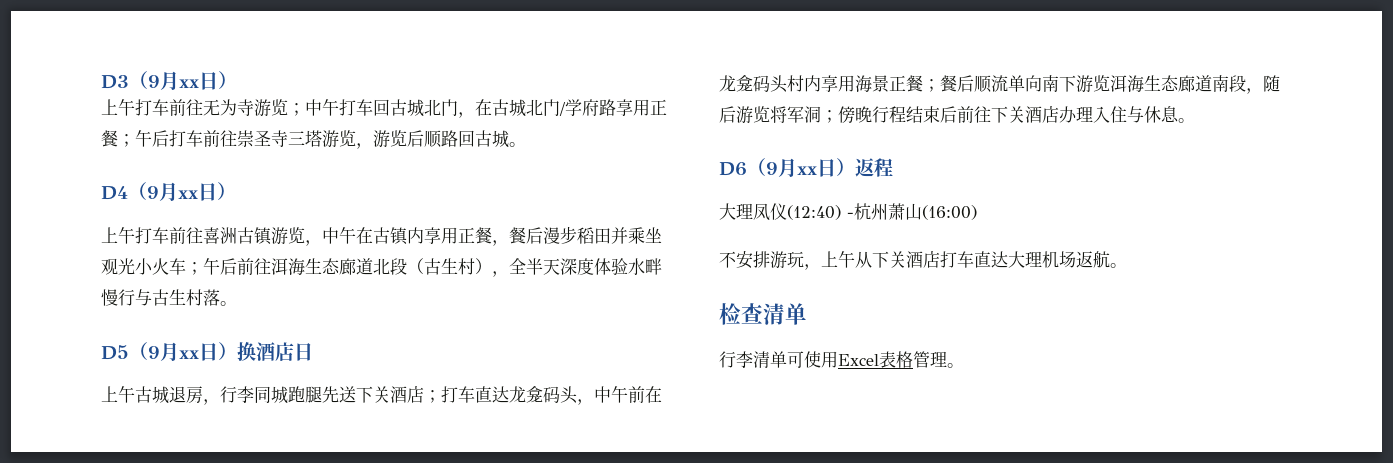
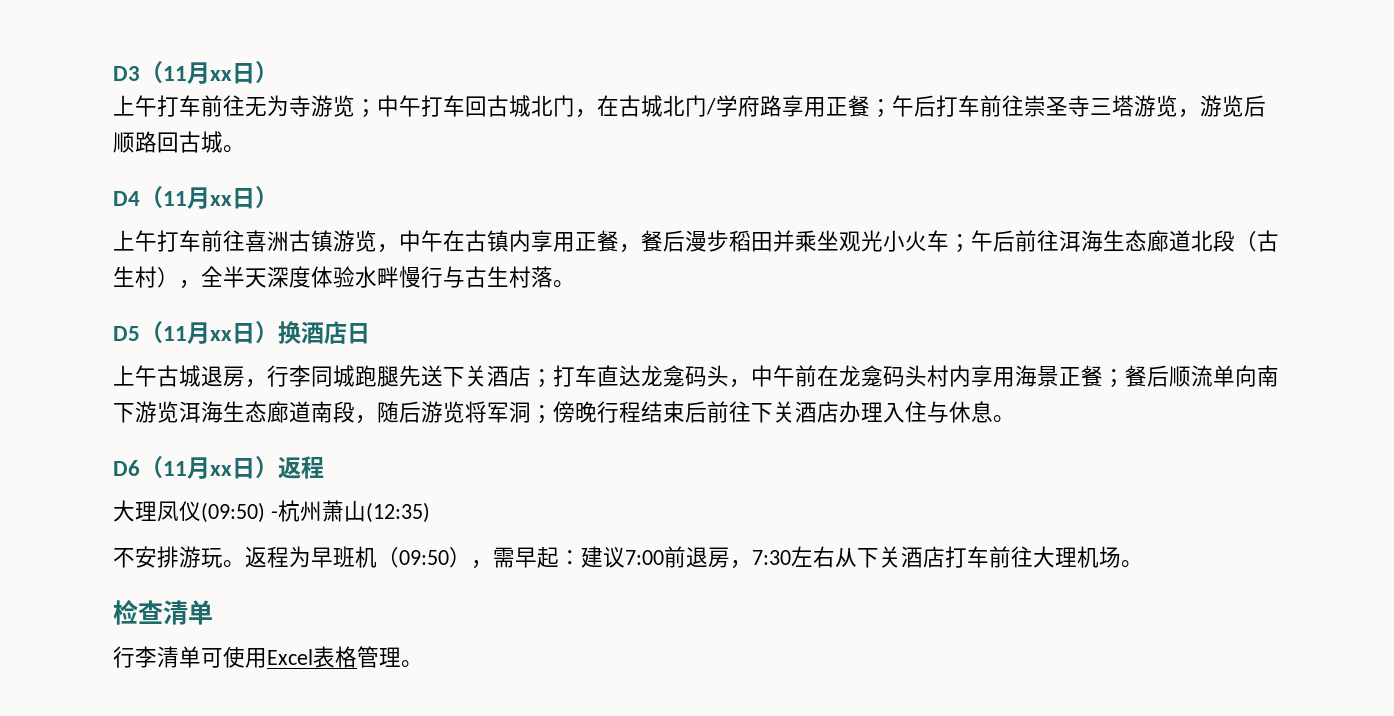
[148,75,160,88] 9 -> [163,66,187,81] 11
[147,186,159,199] 9 -> [163,191,187,206] 11
[148,346,160,359] 9 -> [163,326,187,341] 11
[766,162,778,175] 9 -> [163,461,187,476] 11
[787,205,841,220] (12:40) -> [201,502,265,523] (09:50)
[922,205,977,220] (16:00) -> [365,502,430,523] (12:35)
[804,251,855,270] ，上午 -> [223,546,835,569] 。返程为早班机（09:50），需早起：建议7:00前退房，7:30左右
[974,251,1008,268] 直达 -> [989,546,1033,568] 前往
[1076,251,1110,268] 返航 -> (1121, 557) none

